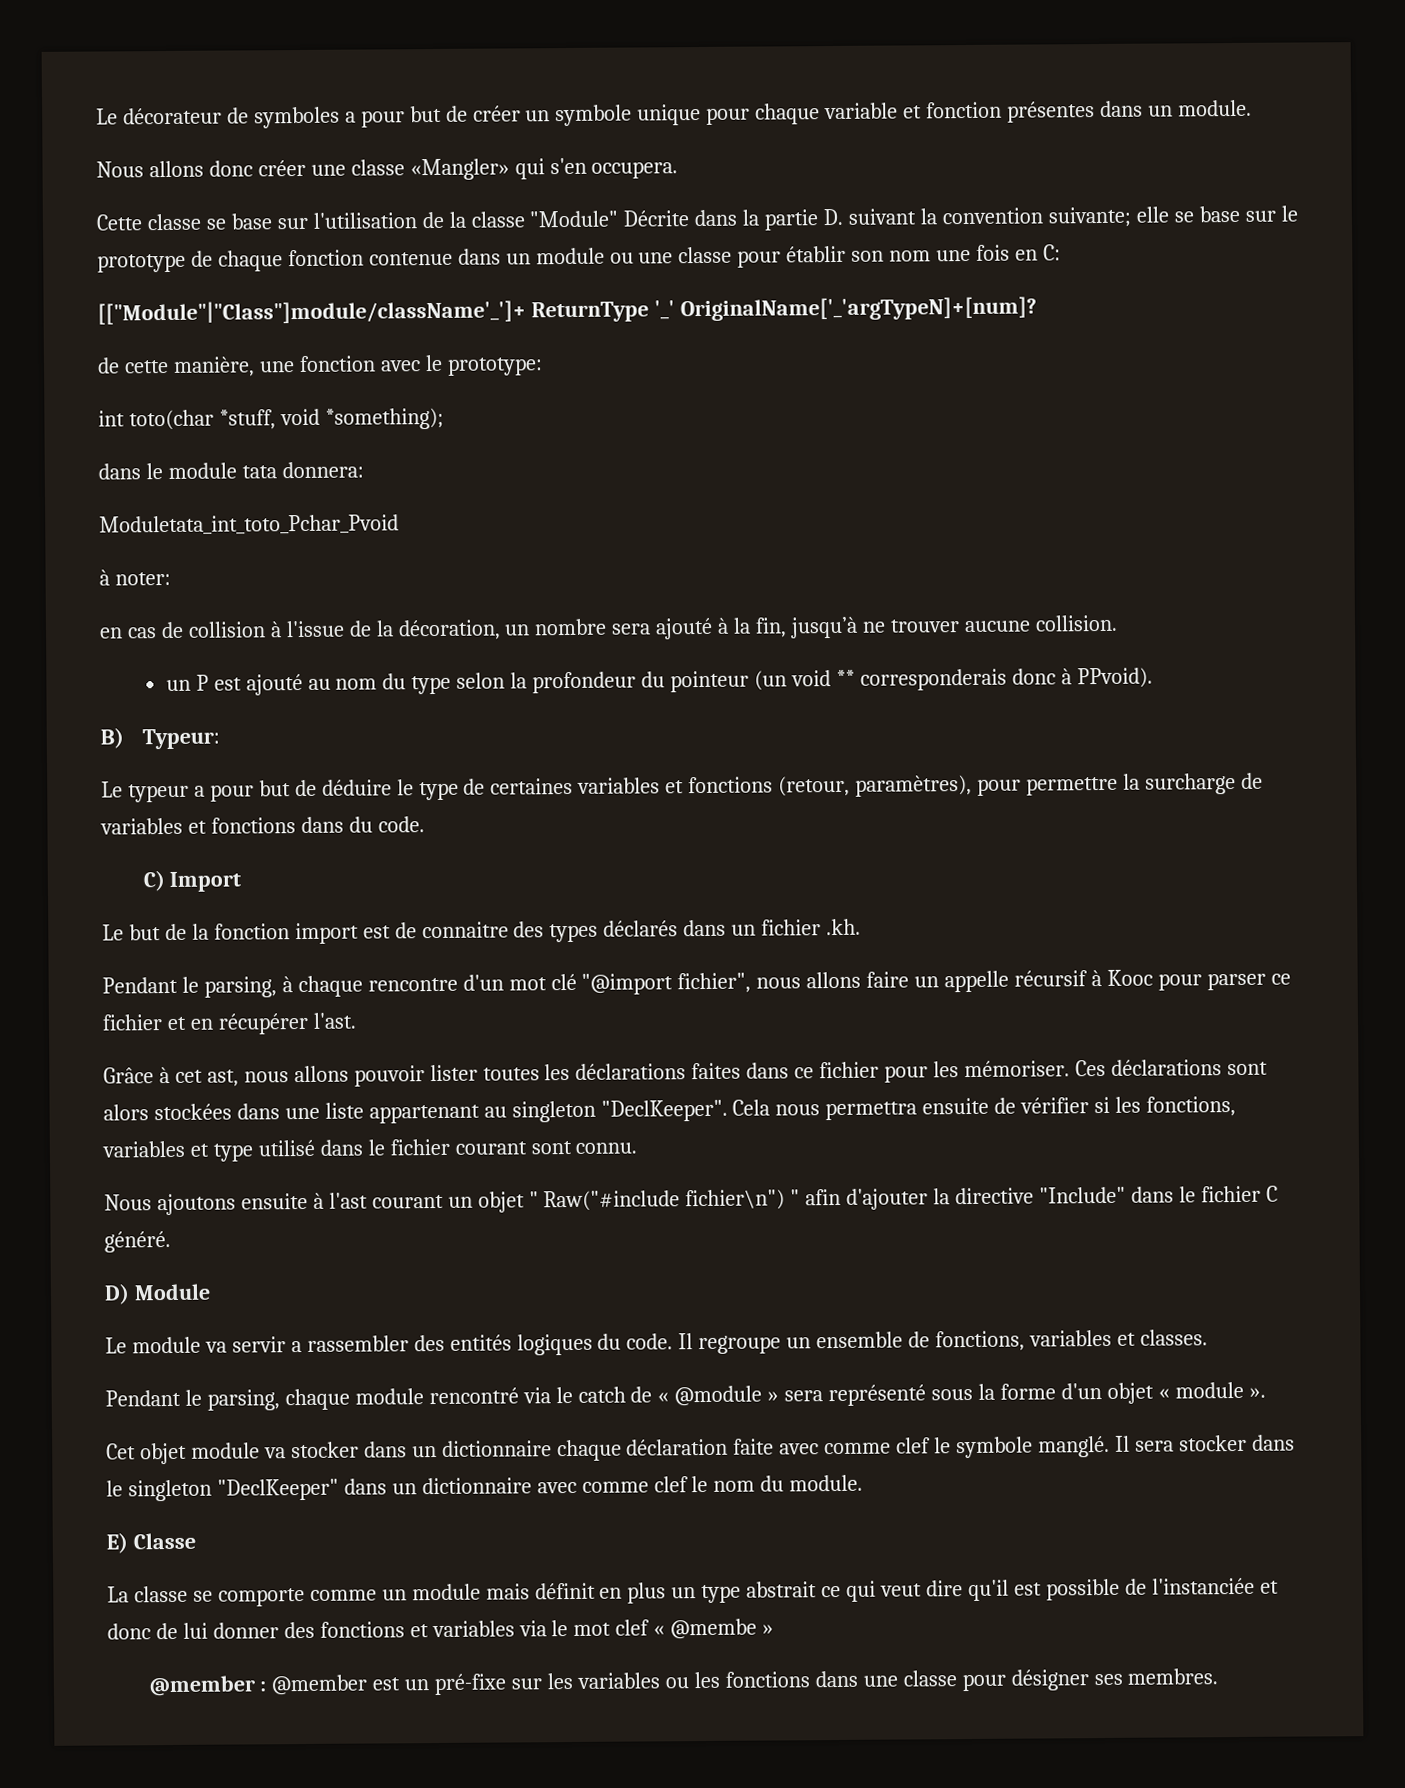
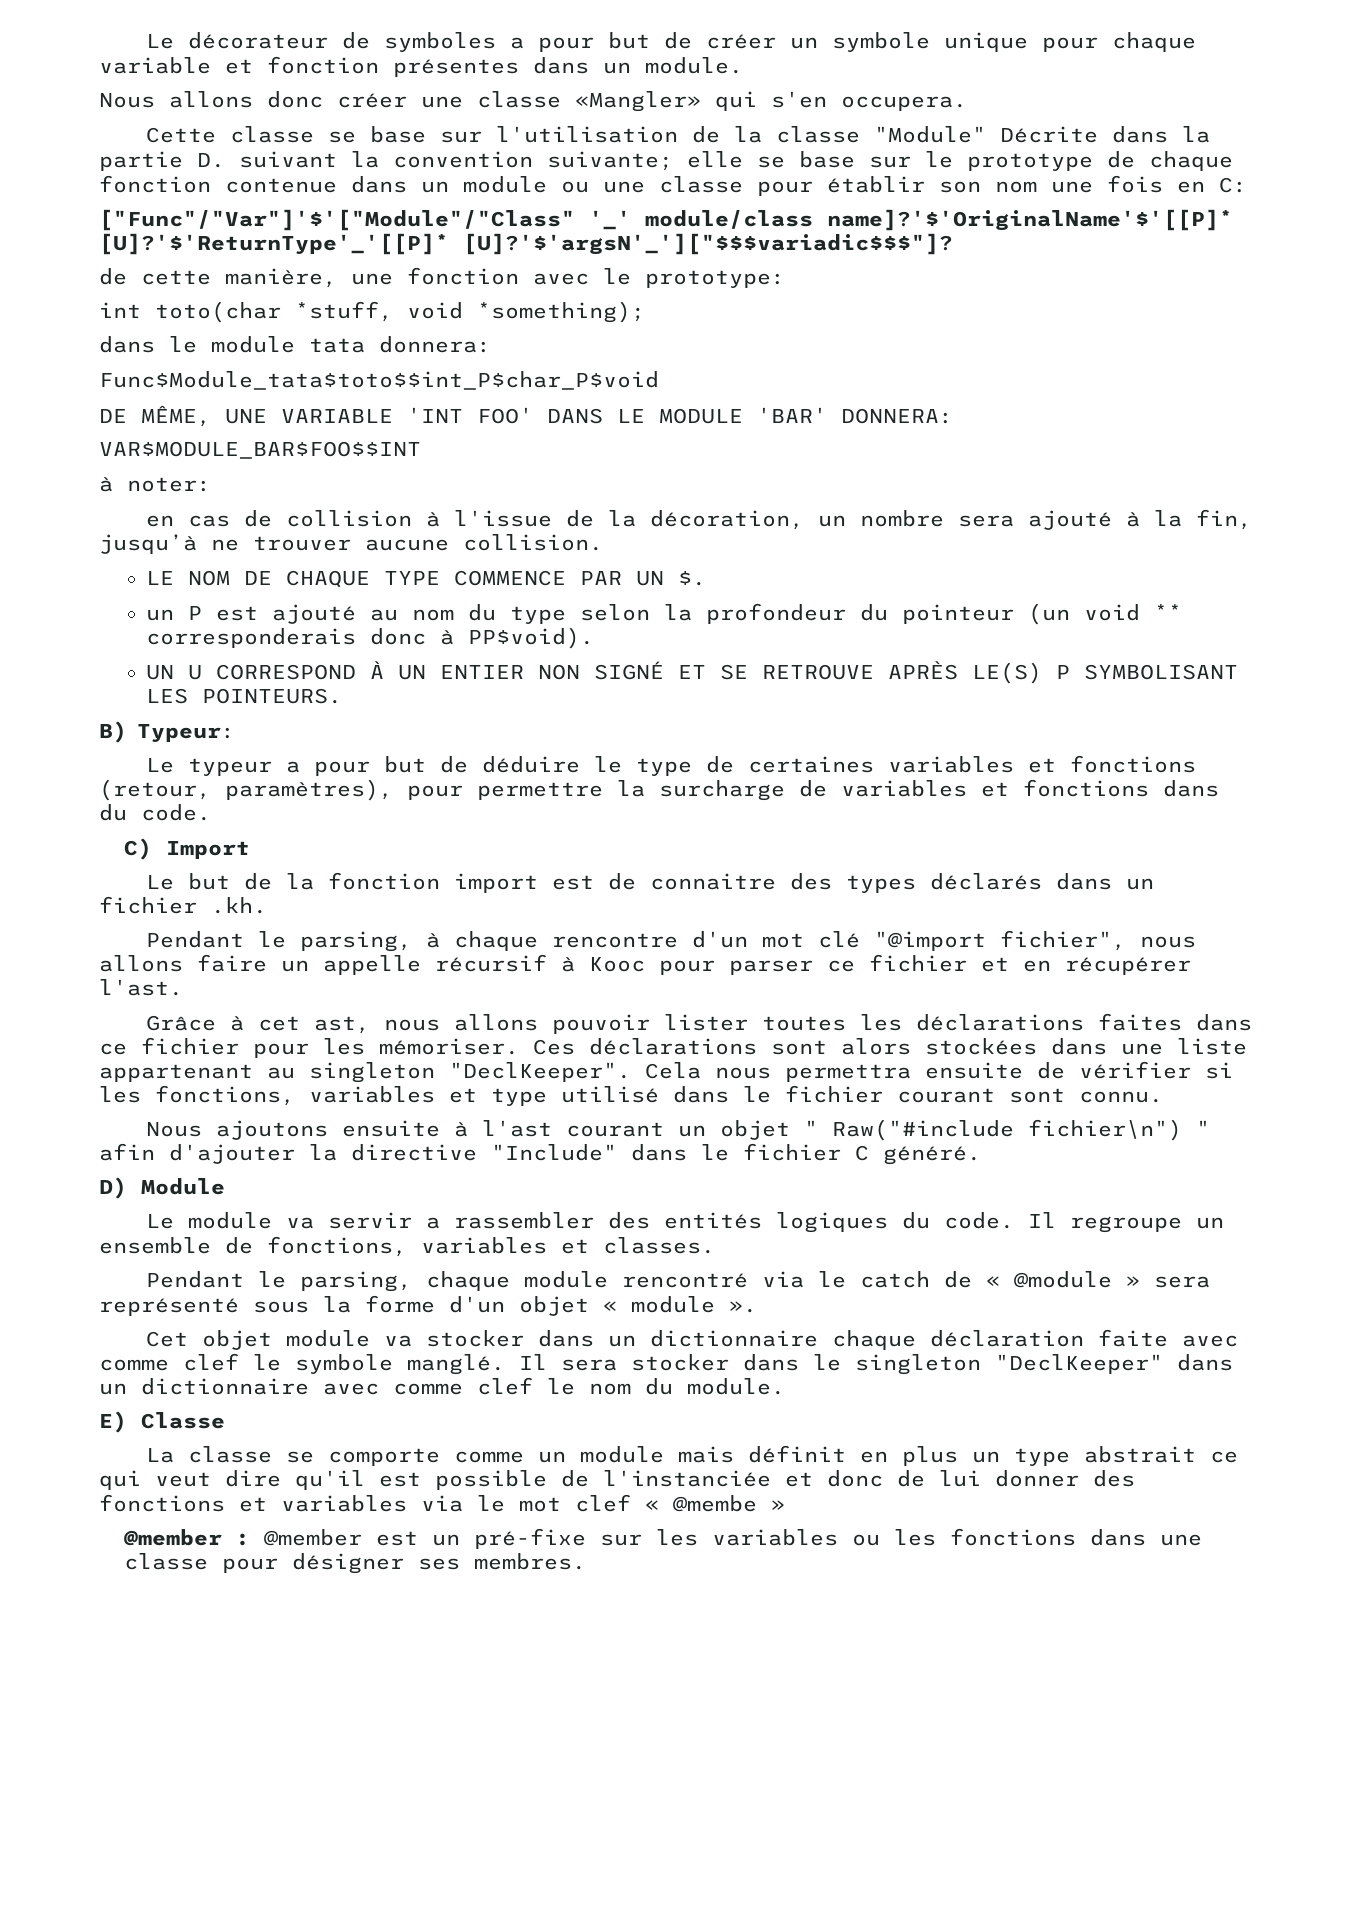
[97,296,1037,325] [["Module"|"Class"]module/className'_']+ ReturnType '_' OriginalName['_'argTypeN]+[num]? -> [99,209,1233,231] [99,233,953,255] ["Func"/"Var"]'$'["Module"/"Class" '_' module/class name]?'$'OriginalName'$'[[P]* [U]?'$'ReturnType'_'[[P]* [U]?'$'argsN'_']["$$$variadic$$$"]?
[99,514,399,536] Moduletata_int_toto_Pchar_Pvoid -> [99,371,659,390] [99,405,953,427] [99,441,421,459] Func$Module_tata$toto$$int_P$char_P$void // DE MÊME, UNE VARIABLE 'INT FOO' DANS LE MODULE 'BAR' DONNERA: // VAR$MODULE_BAR$FOO$$INT
(1118, 623) none -> [145,570,706,588] // LE NOM DE CHAQUE TYPE COMMENCE PAR UN $.
[1076,667,1153,689] PPvoid). -> [467,627,594,649] [145,661,1238,684] [145,688,342,704] PP$void). // UN U CORRESPOND À UN ENTIER NON SIGNÉ ET SE RETROUVE APRÈS LE(S) P SYMBOLISANT LES POINTEURS.

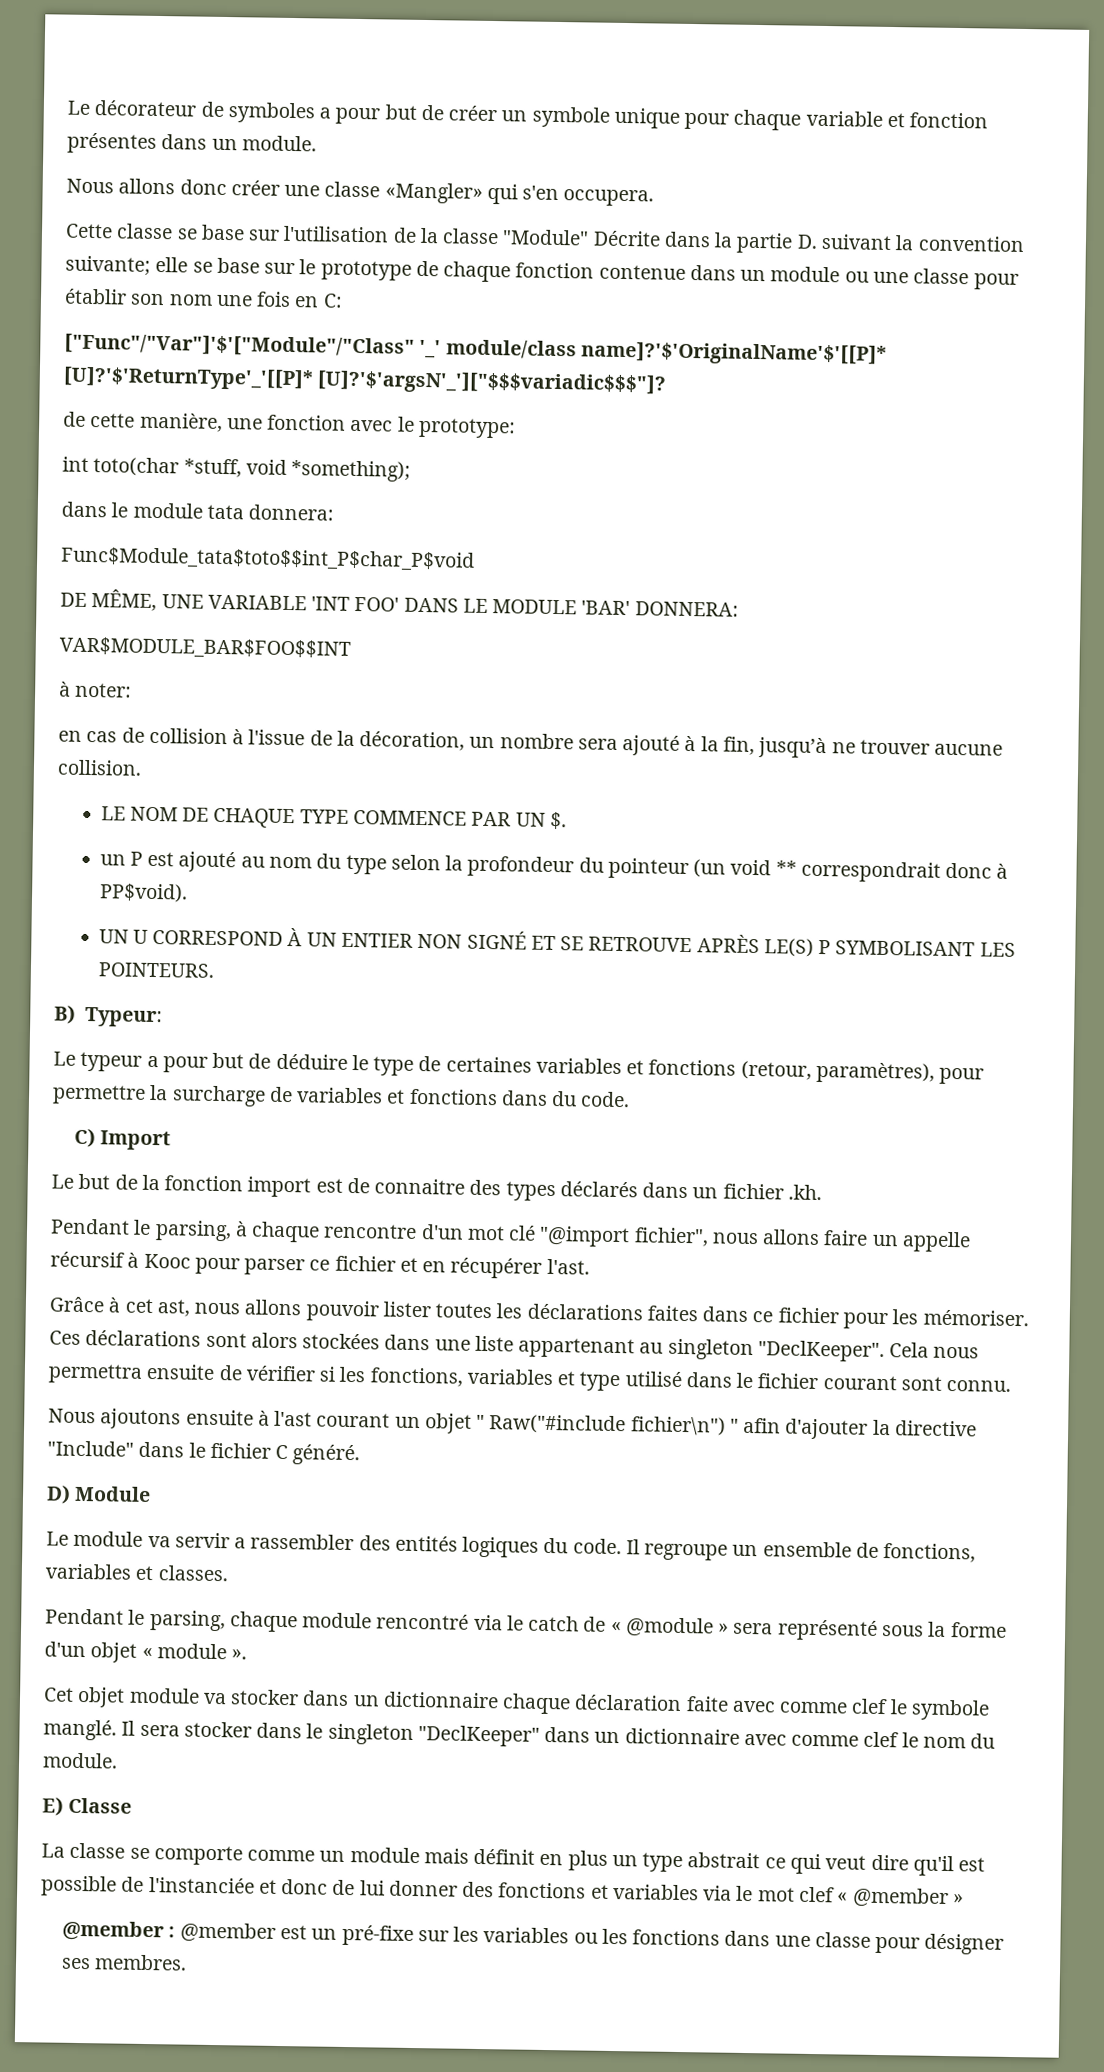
[145,628,356,648] corresponderais -> [800,860,941,883] correspondrait
[673,1495,757,1512] @membe -> [851,1887,949,1909] @member

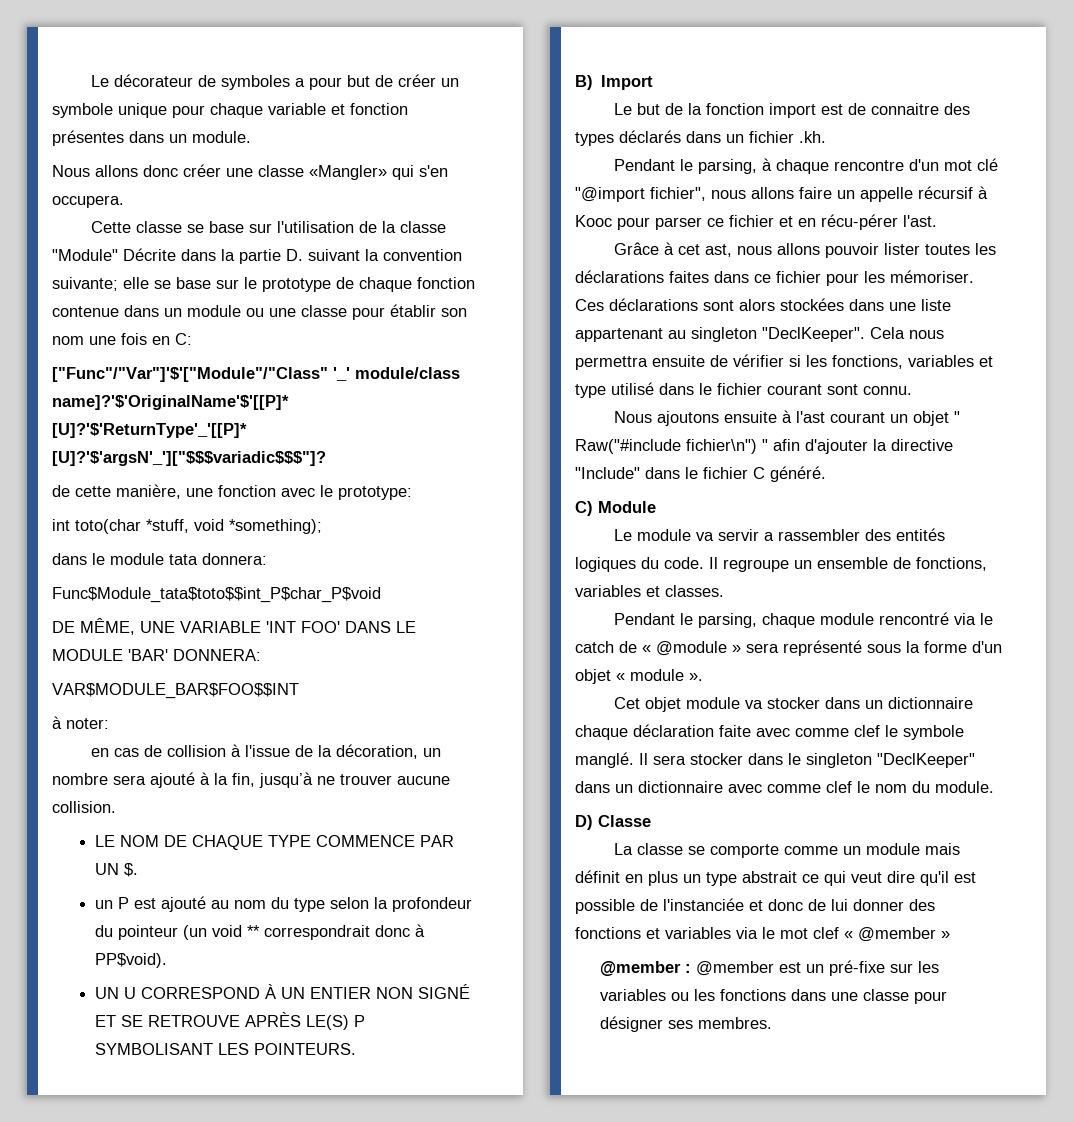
[84,1006,163,1028] [53,1051,985,1085] [52,1084,631,1108] [74,1127,97,1148] Typeur: // Le typeur a pour but de déduire le type de certaines variables et fonctions (retour, paramètres), pour permettre la surcharge de variables et fonctions dans du code. // C) -> (593, 82) none
[450,1257,543,1279] récupérer -> [821,214,898,230] récu-pérer
[46,1484,71,1504] D) -> [575,501,593,516] C)
[42,1796,64,1816] E) -> [575,815,593,830] D)

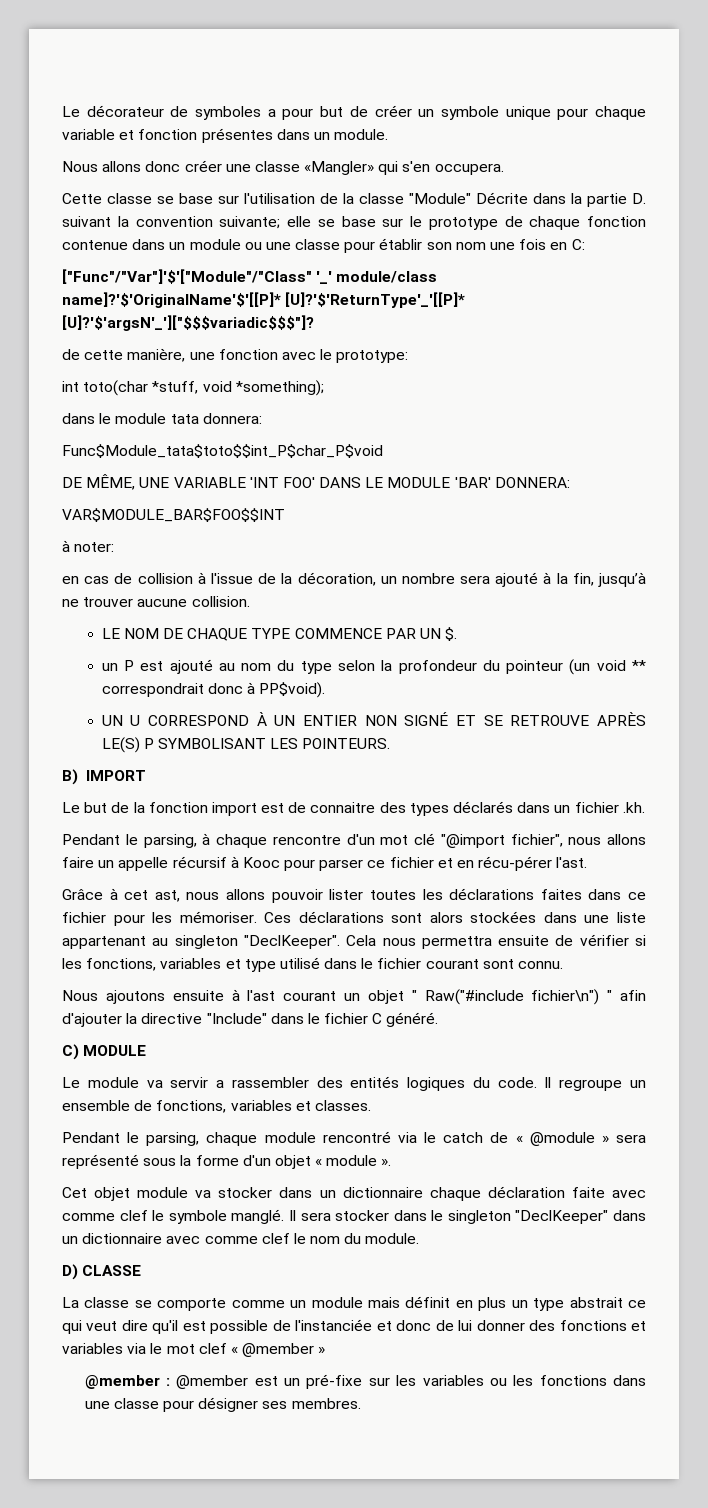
[601,75,654,90] Import -> [85,770,146,781] IMPORT
[598,501,656,513] Module -> [83,1045,147,1056] MODULE
[598,815,651,827] Classe -> [82,1265,142,1276] CLASSE

